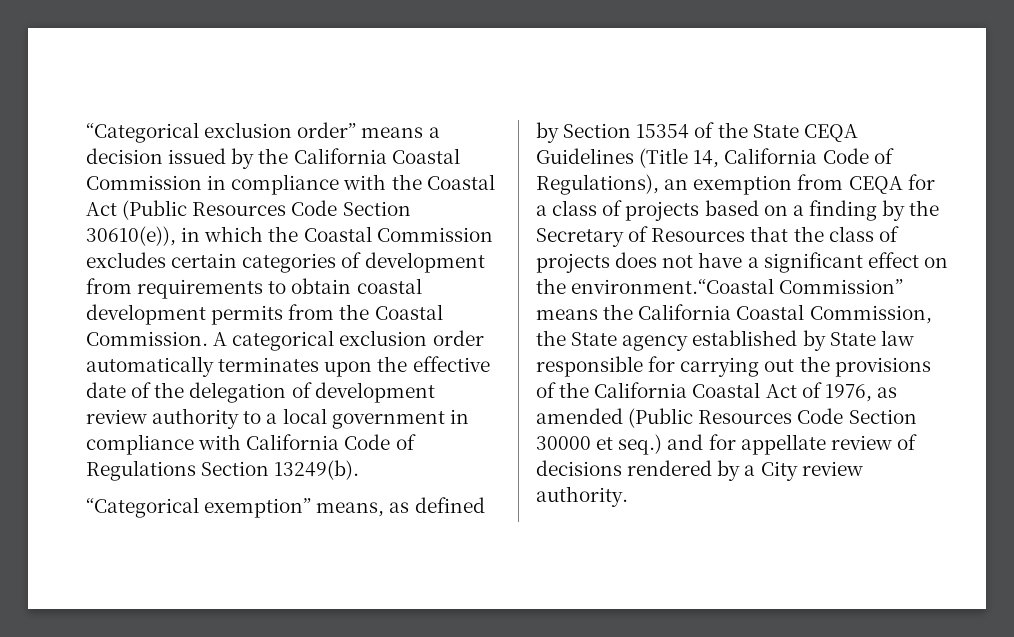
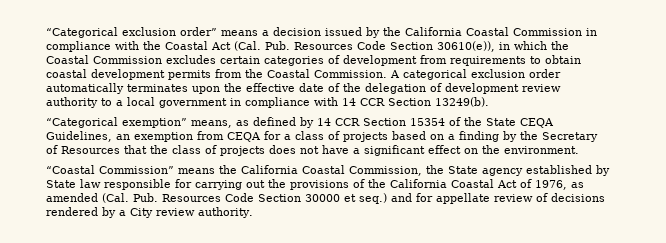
[122,200,188,220] (Public -> [234,41,290,51] (Cal. Pub.
[246,434,416,450] [86,460,196,481] California Code of Regulations -> [342,98,385,106] 14 CCR
(559, 132) none -> [317,118,360,126] 14 CCR
[536,148,894,168] [536,174,659,195] Guidelines (Title 14, California Code of Regulations), -> [46,131,112,142] Guidelines,
[571,278,775,294] environment.“Coastal -> [504,146,579,154] [46,165,95,174] environment. // “Coastal
[628,408,694,428] (Public -> [102,193,158,203] (Cal. Pub.

